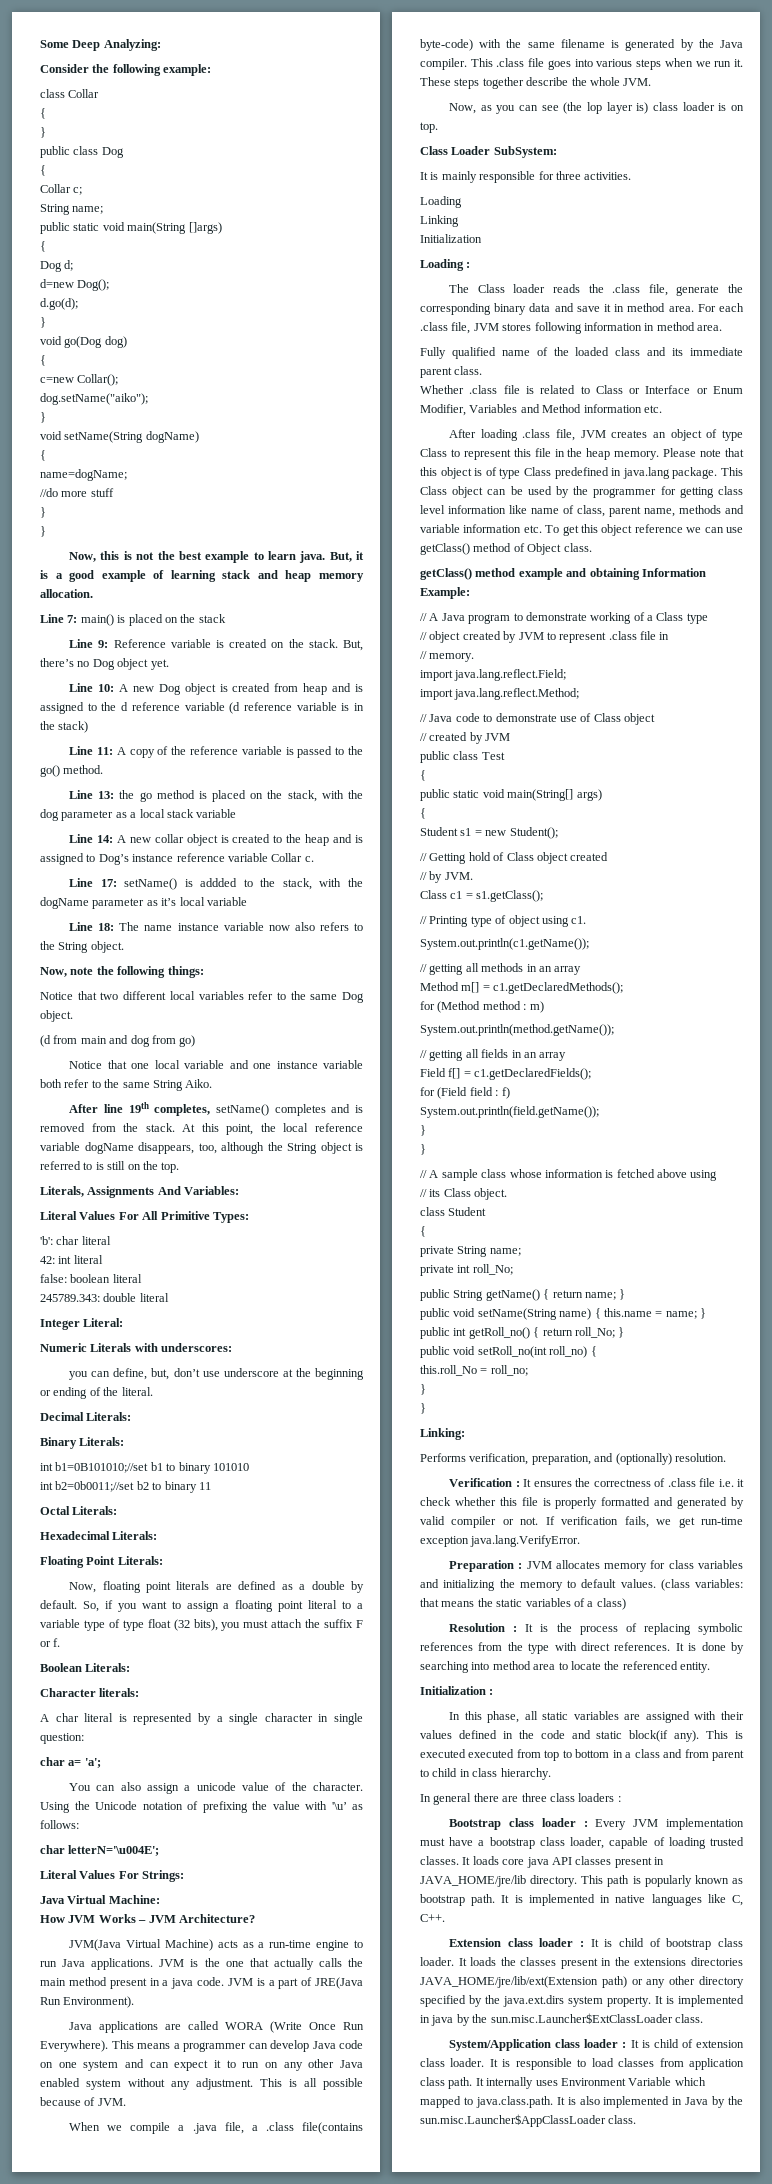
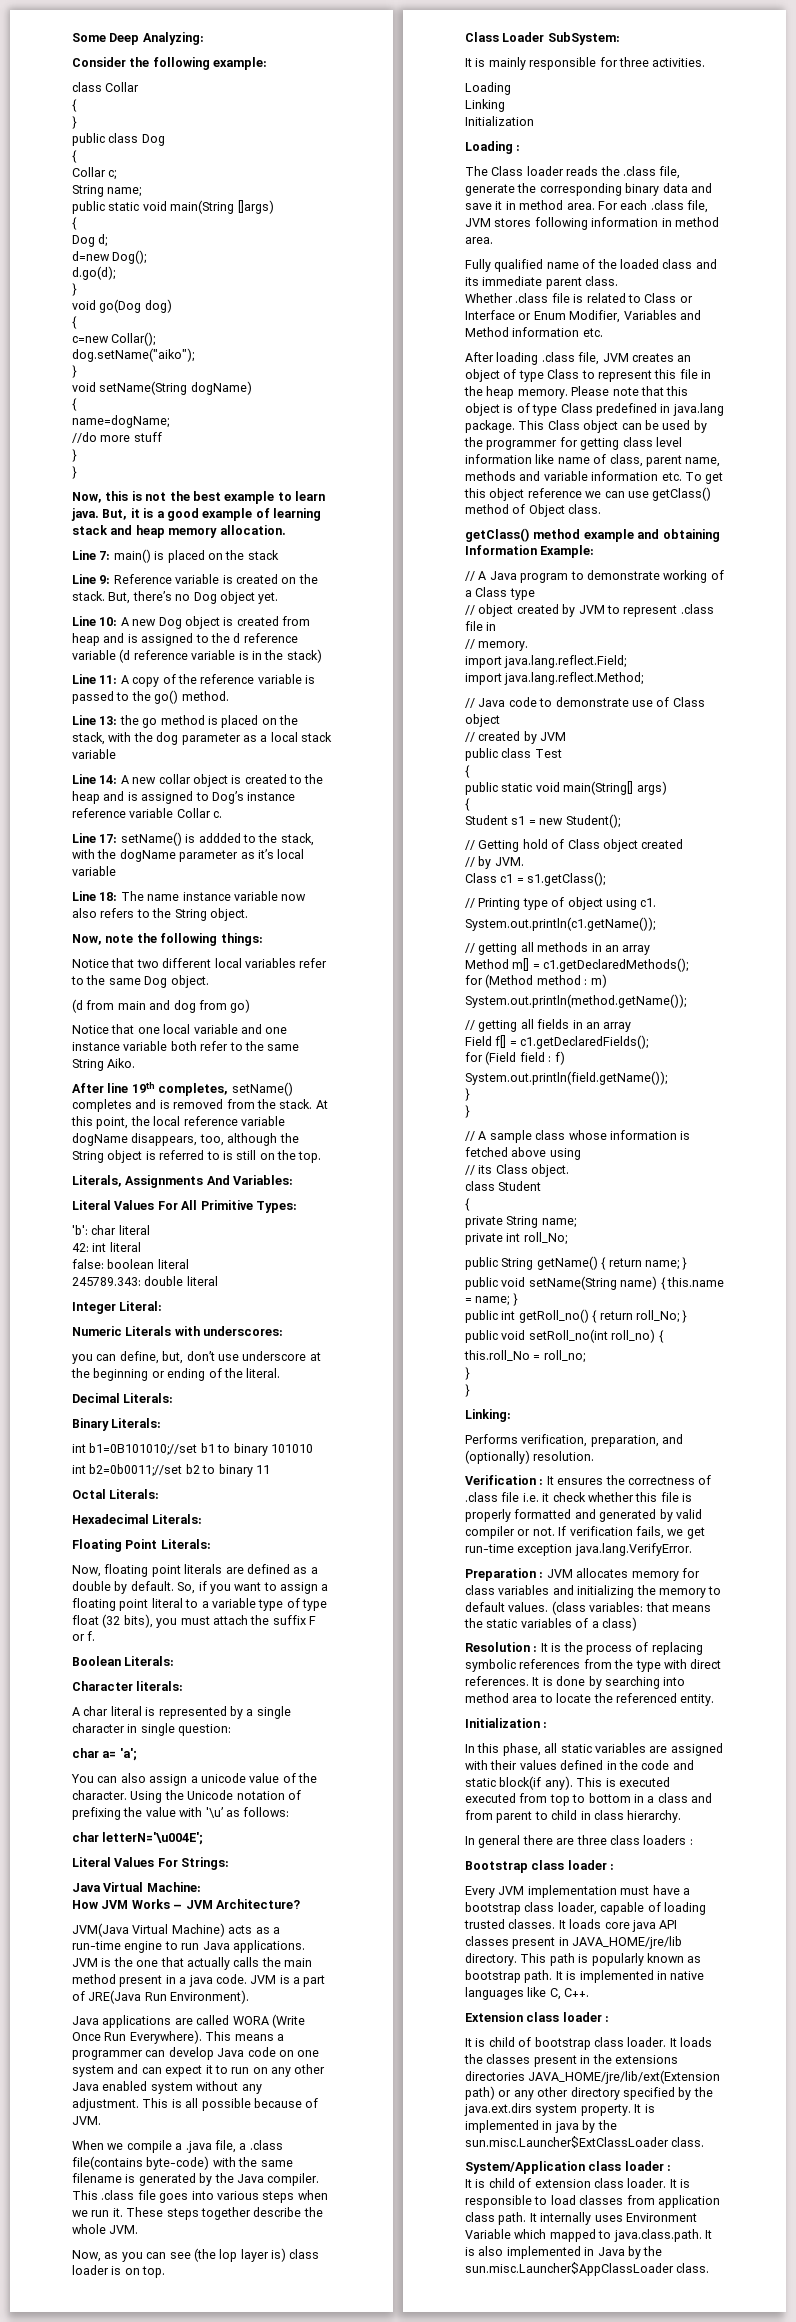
(588, 1824) none -> (615, 1867) //
(585, 1944) none -> (610, 2019) //
(627, 2045) none -> (672, 2168) //

